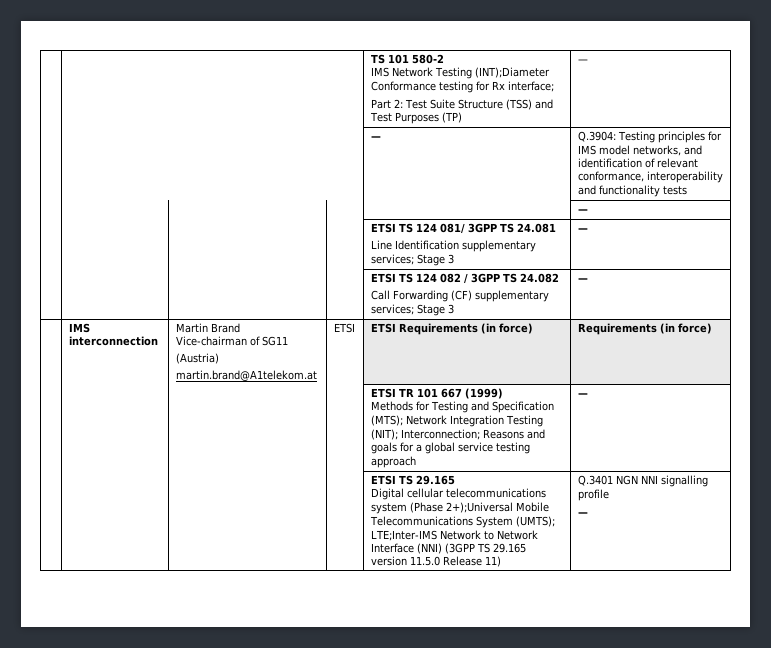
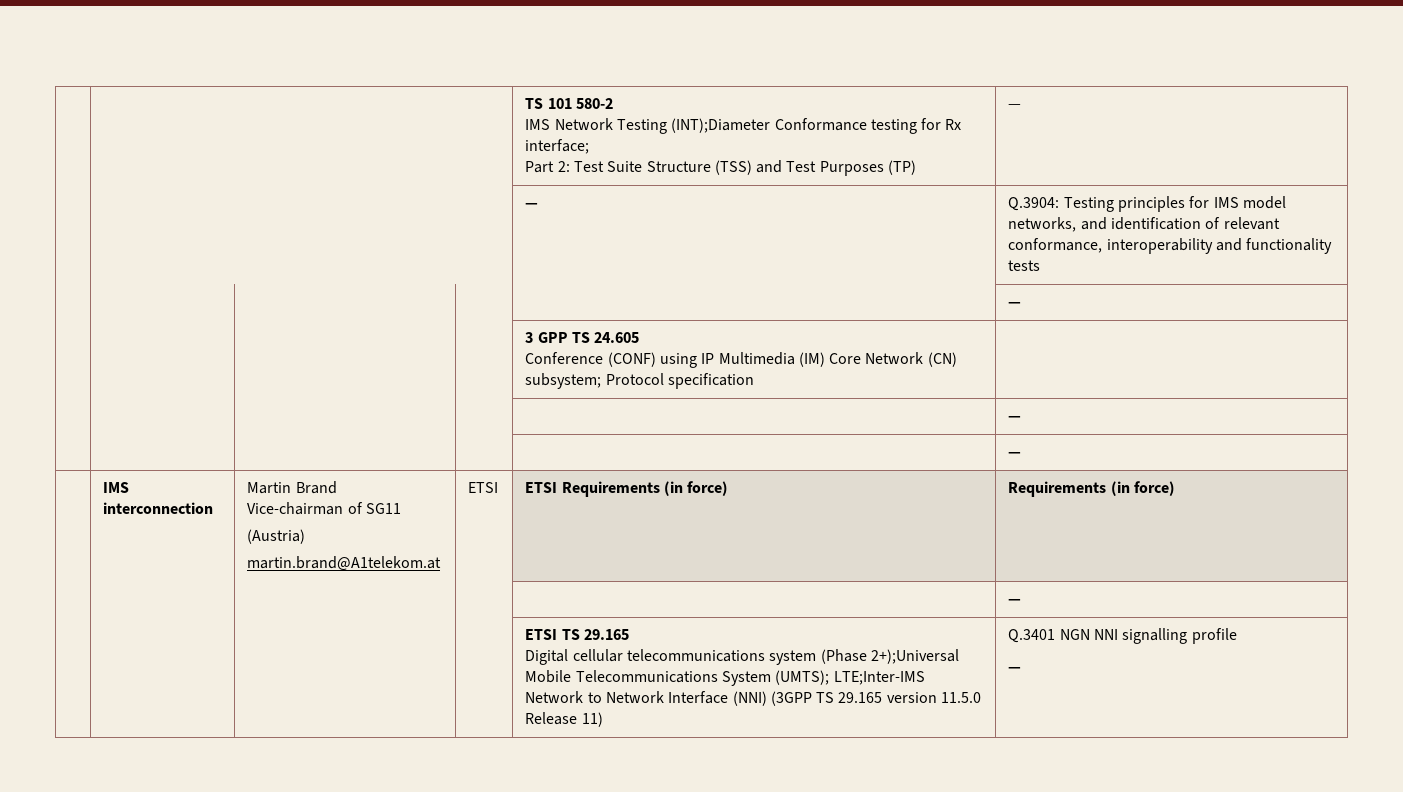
[370,223,556,234] [370,240,536,252] [370,254,454,266] [577,228,588,232] [370,273,559,284] [370,290,549,302] [370,304,454,316] ETSI TS 124 081/ 3GPP TS 24.081 // Line Identification supplementary services; Stage 3 | — // | | | | ETSI TS 124 082 / 3GPP TS 24.082 // Call Forwarding (CF) supplementary services; Stage 3 -> [525,332,640,343] [525,352,957,368] [525,373,754,389] [1008,416,1022,421] 3 GPP TS 24.605 // Conference (CONF) using IP Multimedia (IM) Core Network (CN) subsystem; Protocol specification | // | | | | | — // | | | |
[370,388,503,399] [370,401,554,413] [370,415,543,427] [370,429,545,440] [370,442,530,454] [370,456,416,468] ETSI TR 101 667 (1999) // Methods for Testing and Specification (MTS); Network Integration Testing (NIT); Interconnection; Reasons and goals for a global service testing approach -> (1175, 488) none

